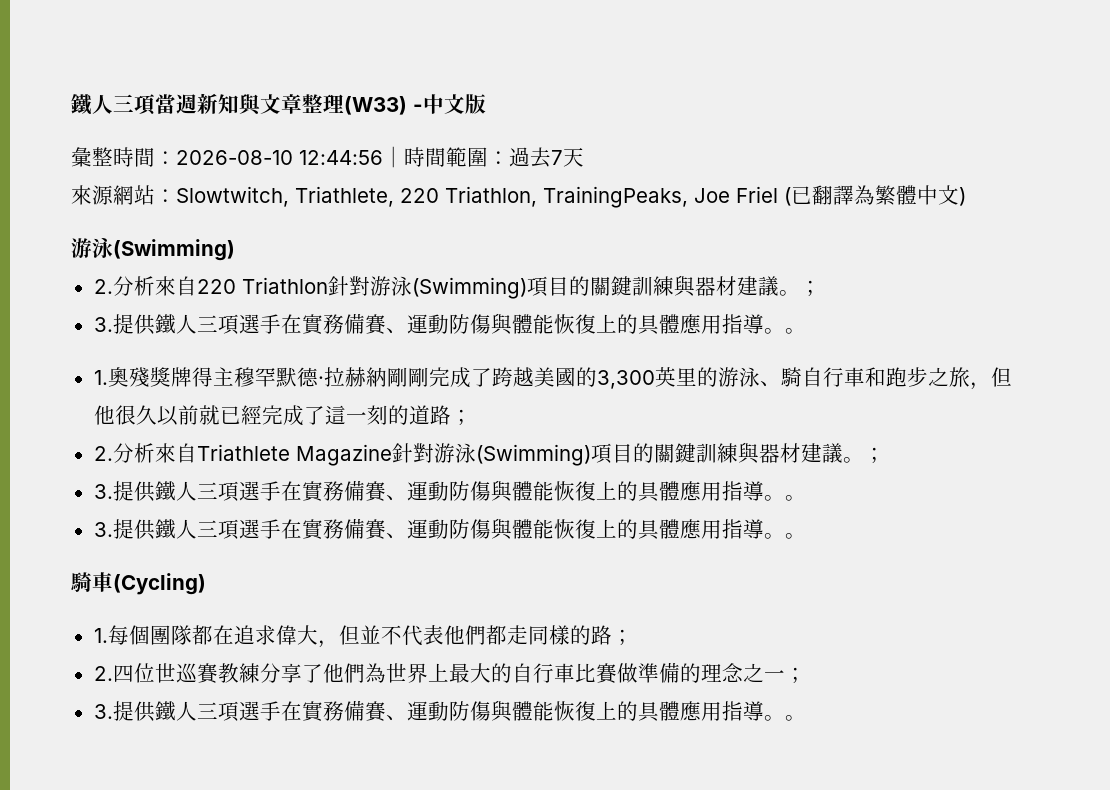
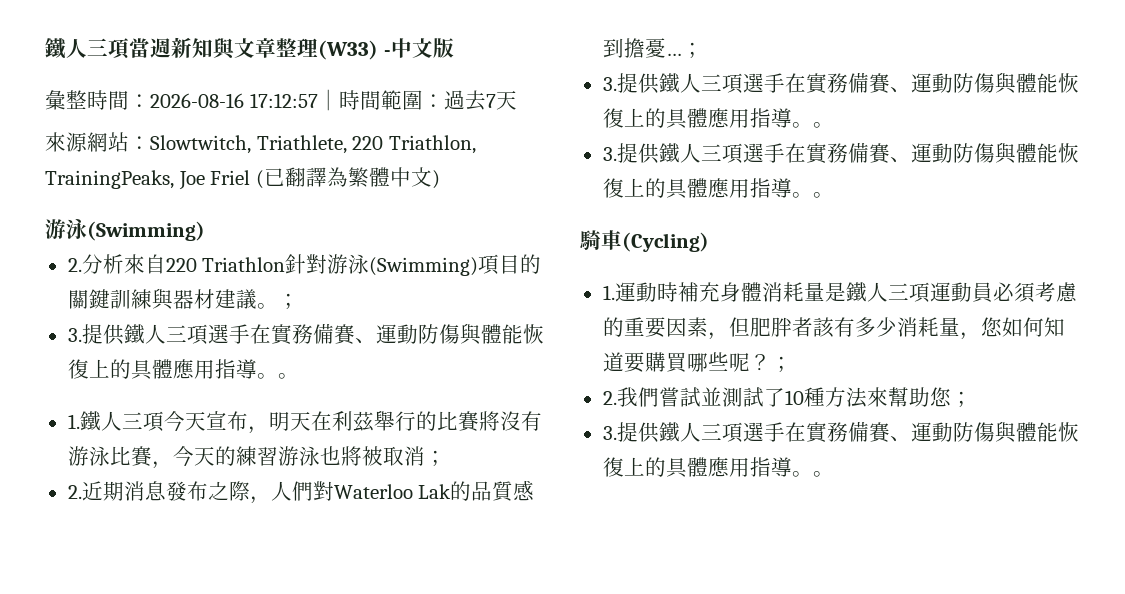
[176,150,383,165] 2026-08-10 12:44:56 -> [150,93,318,108] 2026-08-16 17:12:57
[107,367,1012,390] [93,405,472,426] [93,442,864,466] 奧殘獎牌得主穆罕默德·拉赫納剛剛完成了跨越美國的3,300英里的游泳、騎自行車和跑步之旅，但他很久以前就已經完成了這一刻的道路； // 2.分析來自Triathlete Magazine針對游泳(Swimming)項目的關鍵訓練與器材建議。 -> [79,410,542,434] [67,446,446,469] [67,480,535,504] [602,38,682,58] 鐵人三項今天宣布，明天在利茲舉行的比賽將沒有游泳比賽，今天的練習游泳也將被取消； // 2.近期消息發布之際，人們對Waterloo Lak的品質感到擔憂…
[107,625,633,648] [93,662,785,684] 每個團隊都在追求偉大，但並不代表他們都走同樣的路； // 2.四位世巡賽教練分享了他們為世界上最大的自行車比賽做準備的理念之一 -> [614,282,1077,303] [602,317,1065,340] [602,352,792,373] [602,387,951,408] 運動時補充身體消耗量是鐵人三項運動員必須考慮的重要因素，但肥胖者該有多少消耗量，您如何知道要購買哪些呢？； // 2.我們嘗試並測試了10種方法來幫助您

